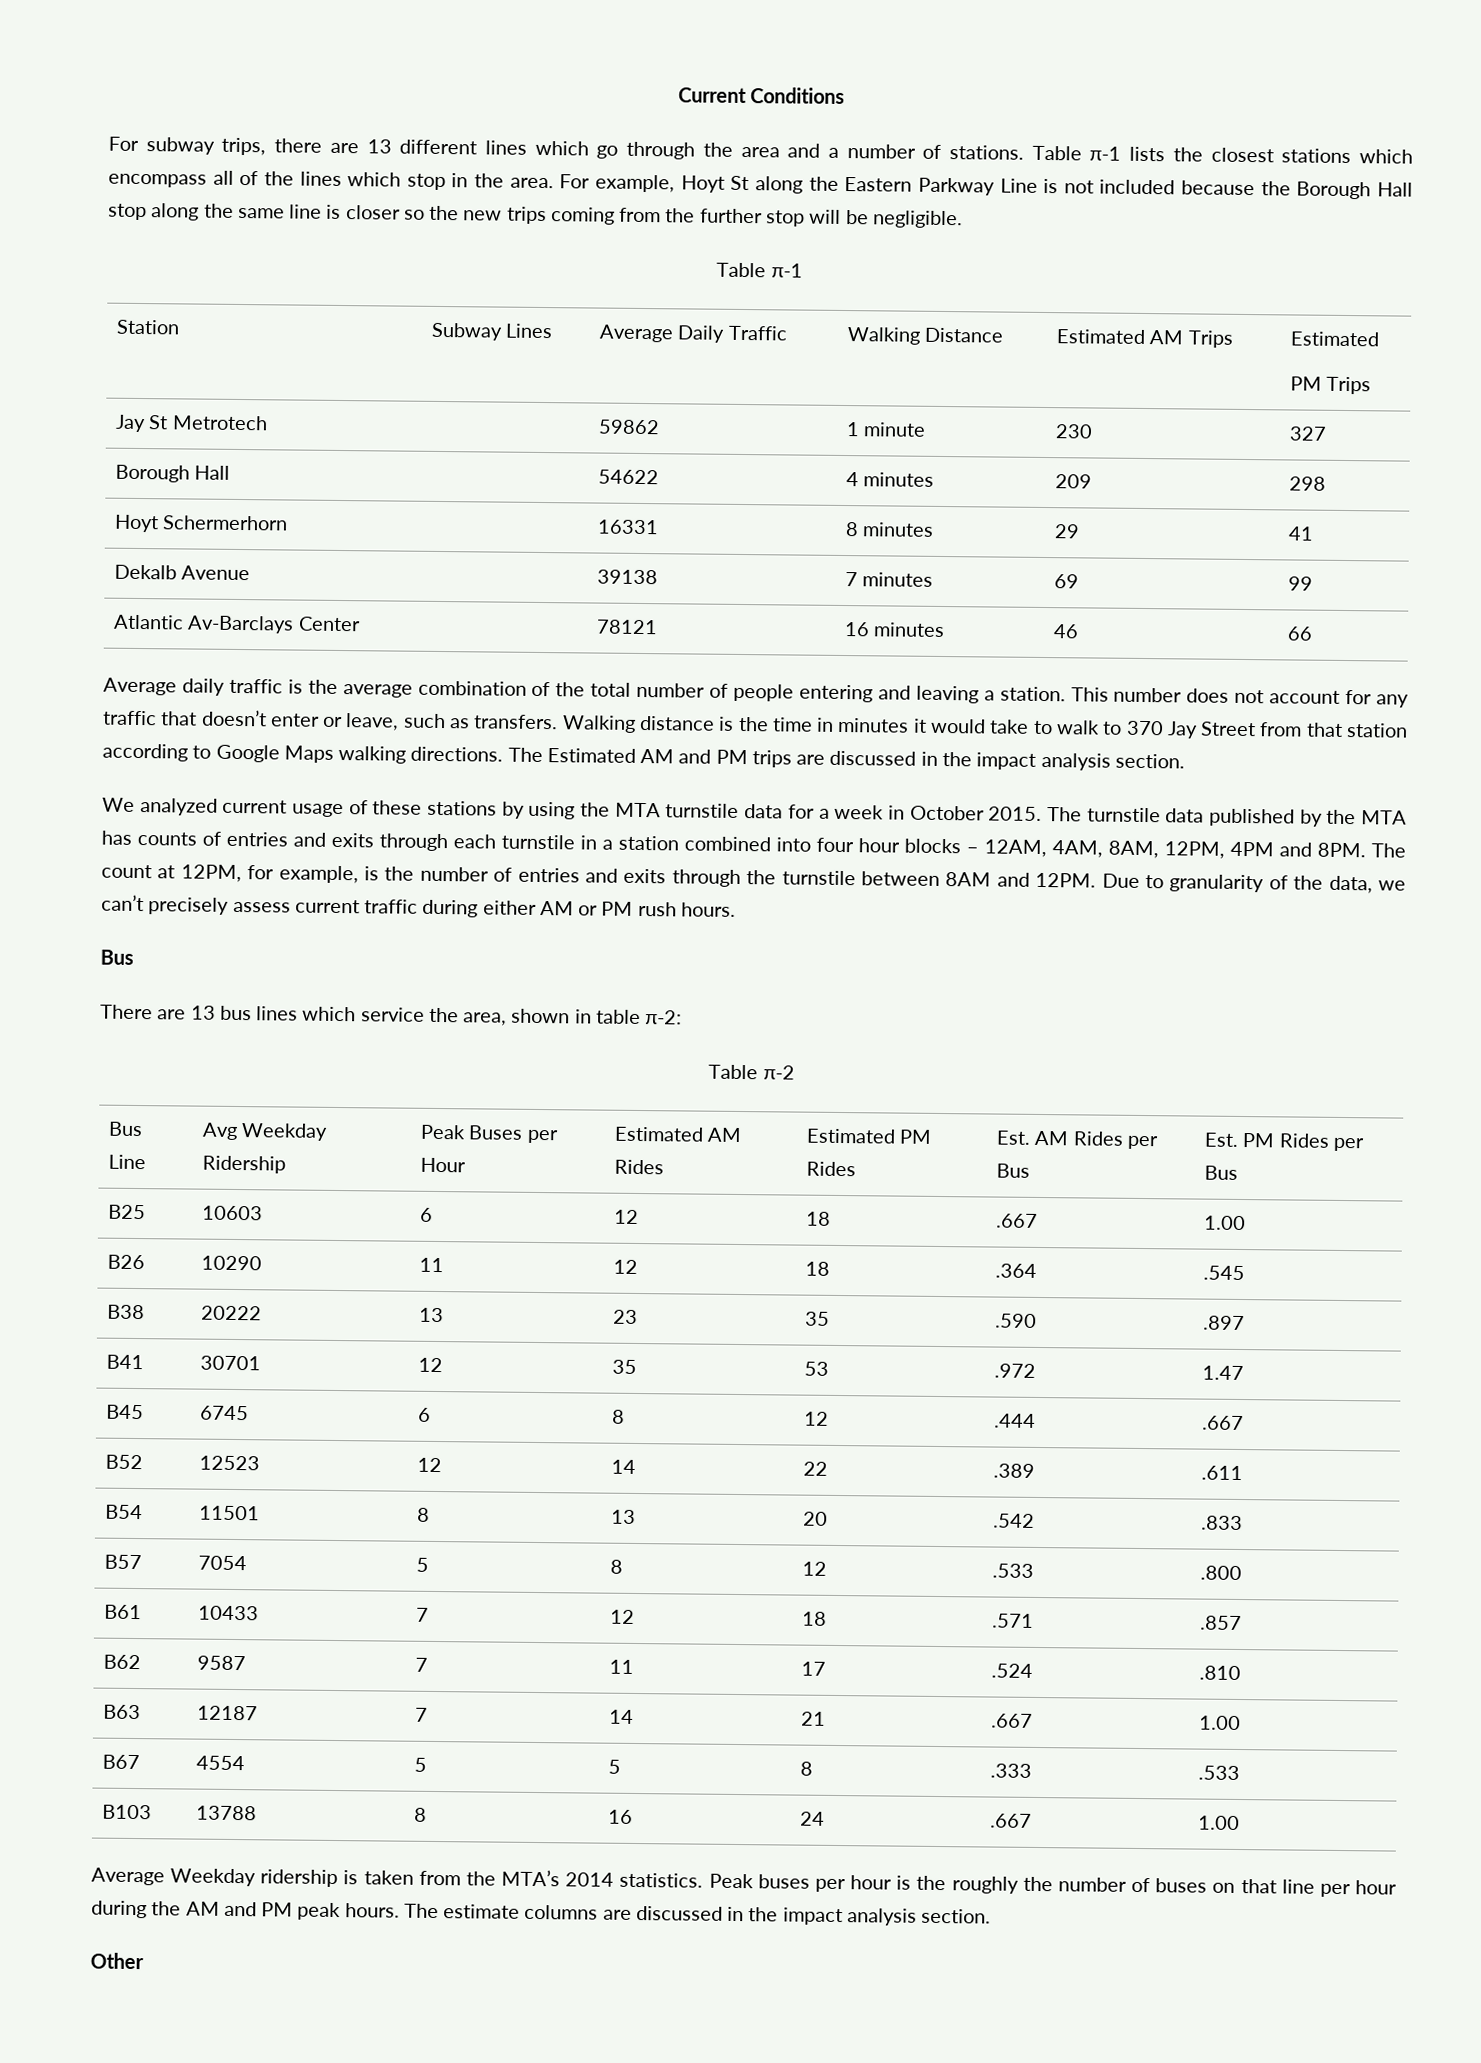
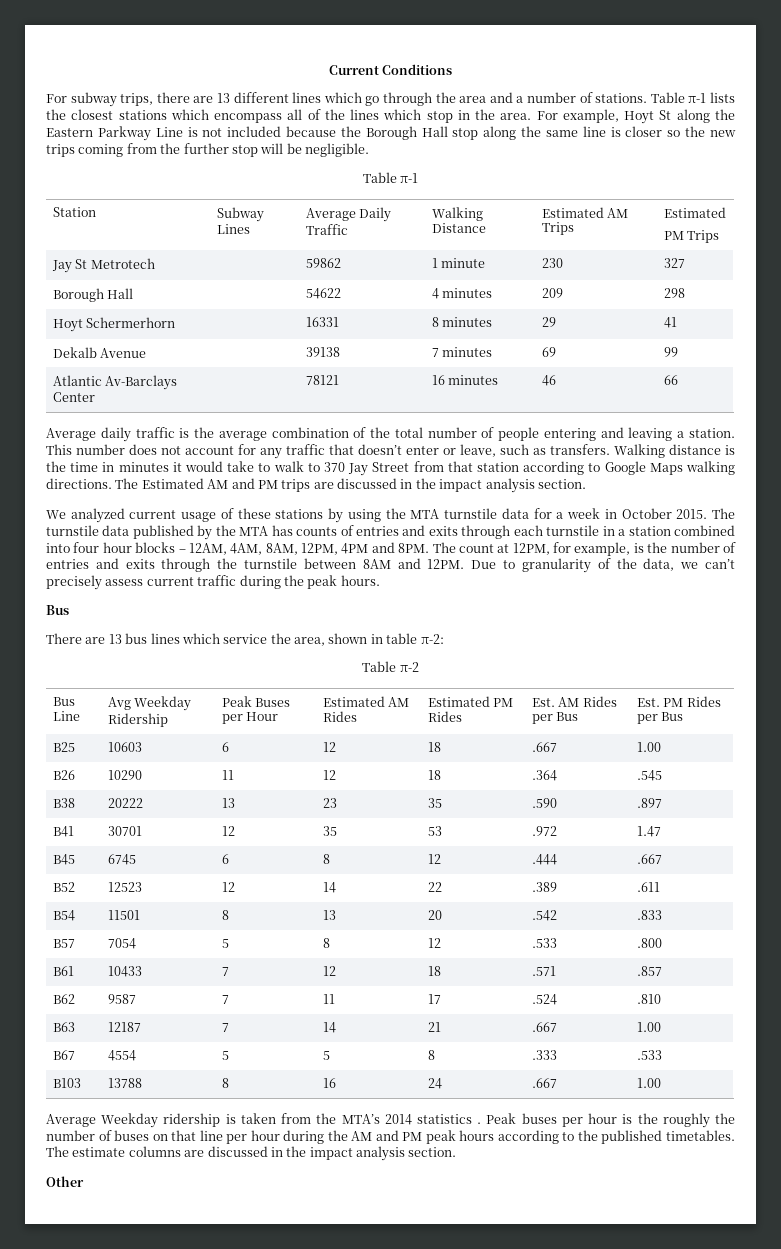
[482,900,677,917] either AM or PM rush -> [283,575,338,589] the peak
[619,1872,704,1888] statistics. -> [417,1114,482,1124] statistics .
[344,1903,400,1918] hours. -> [459,1130,735,1144] hours according to the published timetables.

